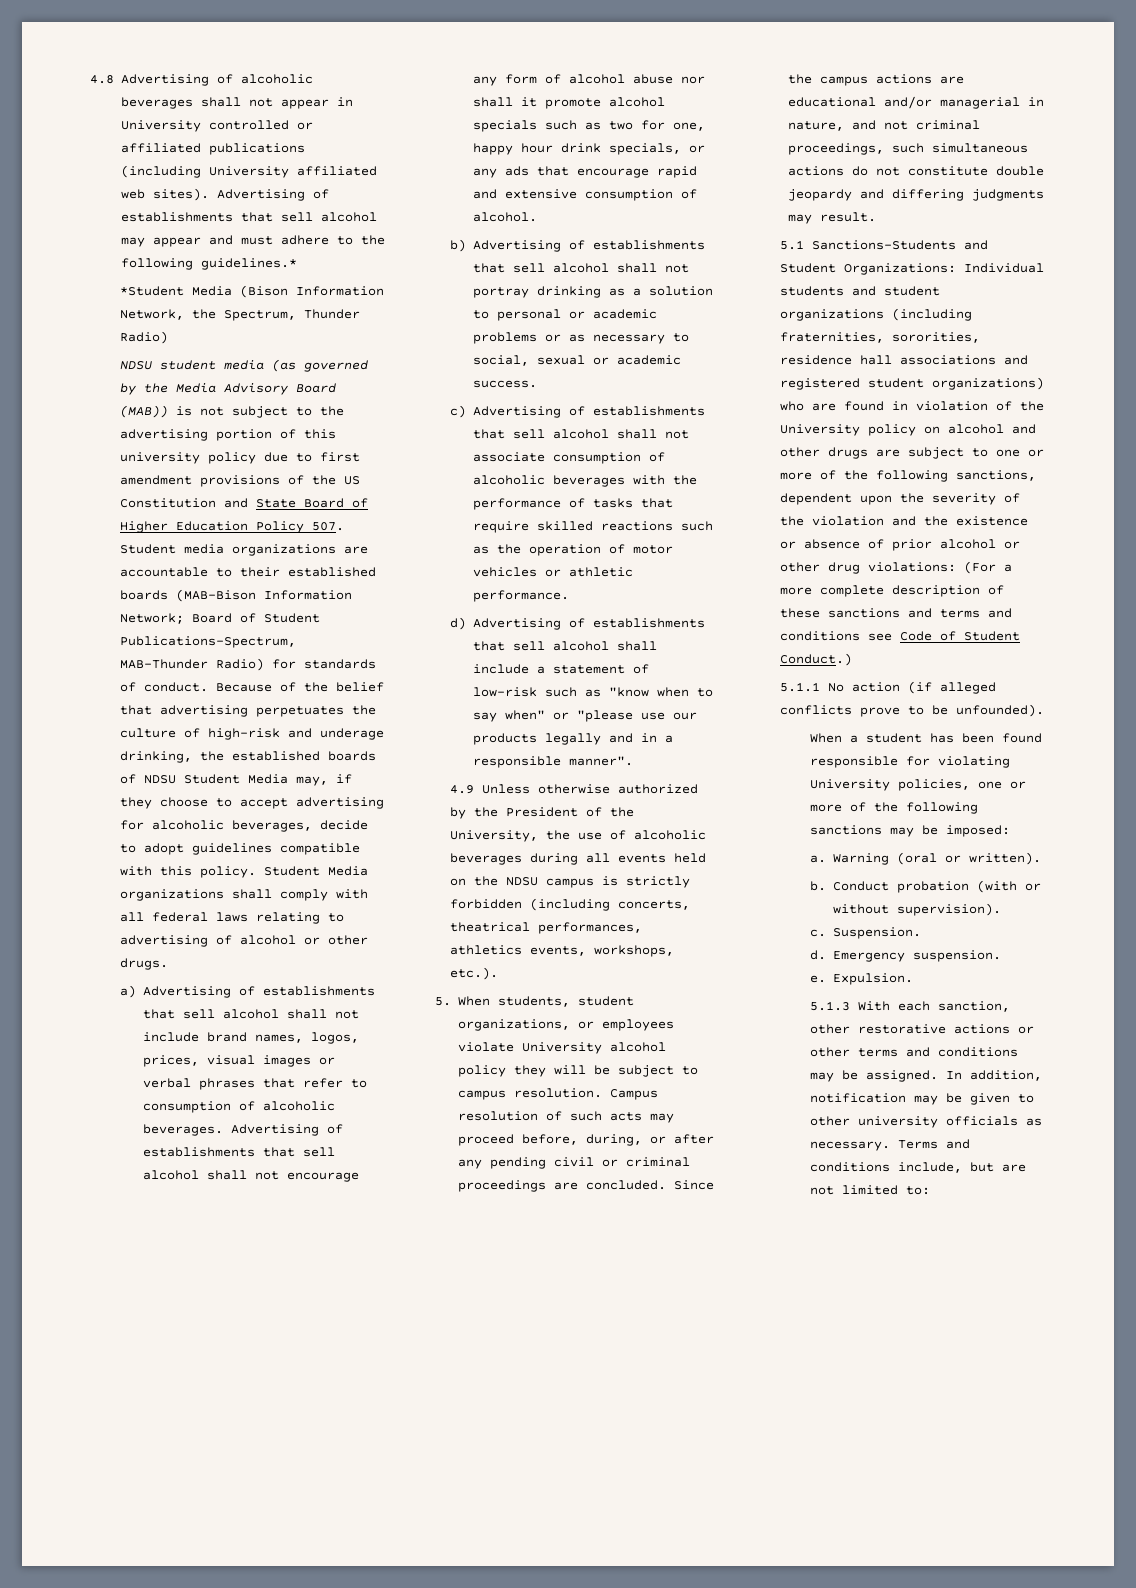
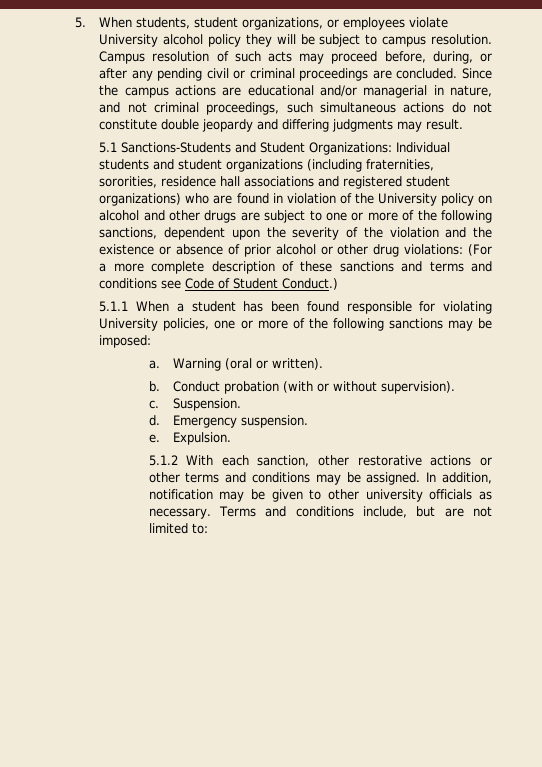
[90,74,313,86] [120,97,353,109] [120,120,313,132] [120,143,305,155] [120,165,377,178] [120,188,329,201] [120,212,377,222] [120,235,385,247] [120,258,297,270] [119,285,384,298] [119,309,360,321] [119,331,168,344] [119,359,368,372] [119,383,336,395] [119,405,344,418] [119,429,336,441] [119,452,360,464] [119,475,360,487] [119,498,368,508] [119,521,344,533] [119,544,368,556] [119,567,376,577] [119,589,352,602] [119,613,320,624] [119,636,296,648] [119,658,376,671] [119,682,384,692] [119,705,376,717] [119,728,384,740] [119,751,376,763] [119,774,352,786] [119,797,384,809] [119,820,368,832] [119,843,360,855] [119,866,368,878] [119,889,368,901] [119,912,344,924] [119,935,368,947] [119,958,168,970] [119,985,375,998] [142,1009,359,1019] [142,1032,359,1044] [142,1055,335,1067] [142,1078,367,1090] [142,1101,335,1113] [142,1124,343,1136] [142,1147,335,1157] [142,1170,359,1182] [472,74,705,86] [472,97,665,109] [472,120,705,132] [472,143,705,155] [472,166,697,178] [472,189,697,201] [472,212,537,222] [449,239,705,252] [472,263,689,273] [472,286,713,298] [472,309,657,321] [472,332,689,344] [472,355,681,366] [472,380,537,388] [449,405,705,418] [472,429,689,439] [472,452,665,464] [472,475,697,487] [472,498,673,510] [472,521,713,533] [472,544,673,556] [472,567,633,577] [472,590,569,602] [449,617,705,630] [472,641,657,651] [472,664,649,674] [472,687,713,697] [472,710,697,722] [472,733,673,745] [472,756,633,768] [449,784,698,794] [449,807,634,819] [449,830,706,842] [449,853,706,865] [449,876,690,888] [449,898,690,911] [449,922,642,934] [449,945,674,957] [449,967,498,980] 4.8 Advertising of alcoholic beverages shall not appear in University controlled or affiliated publications (including University affiliated web sites). Advertising of establishments that sell alcohol may appear and must adhere to the following guidelines.* // *Student Media (Bison Information Network, the Spectrum, Thunder Radio) // NDSU student media (as governed by the Media Advisory Board (MAB)) is not subject to the advertising portion of this university policy due to first amendment provisions of the US Constitution and State Board of Higher Education Policy 507. Student media organizations are accountable to their established boards (MAB-Bison Information Network; Board of Student Publications-Spectrum, MAB-Thunder Radio) for standards of conduct. Because of the belief that advertising perpetuates the culture of high-risk and underage drinking, the established boards of NDSU Student Media may, if they choose to accept advertising for alcoholic beverages, decide to adopt guidelines compatible with this policy. Student Media organizations shall comply with all federal laws relating to advertising of alcohol or other drugs. // a) Advertising of establishments that sell alcohol shall not include brand names, logos, prices, visual images or verbal phrases that refer to consumption of alcoholic beverages. Advertising of establishments that sell alcohol shall not encourage any form of alcohol abuse nor shall it promote alcohol specials such as two for one, happy hour drink specials, or any ads that encourage rapid and extensive consumption of alcohol. // b) Advertising of establishments that sell alcohol shall not portray drinking as a solution to personal or academic problems or as necessary to social, sexual or academic success. // c) Advertising of establishments that sell alcohol shall not associate consumption of alcoholic beverages with the performance of tasks that require skilled reactions such as the operation of motor vehicles or athletic performance. // d) Advertising of establishments that sell alcohol shall include a statement of low-risk such as "know when to say when" or "please use our products legally and in a responsible manner". // 4.9 Unless otherwise authorized by the President of the University, the use of alcoholic beverages during all events held on the NDSU campus is strictly forbidden (including concerts, theatrical performances, athletics events, workshops, etc.). // -> (74, 22) none
[827,681,996,694] [779,704,1044,717] No action (if alleged conflicts prove to be unfounded). // -> (129, 306) none
[809,1001,850,1011] 5.1.3 -> [148,455,178,466] 5.1.2

